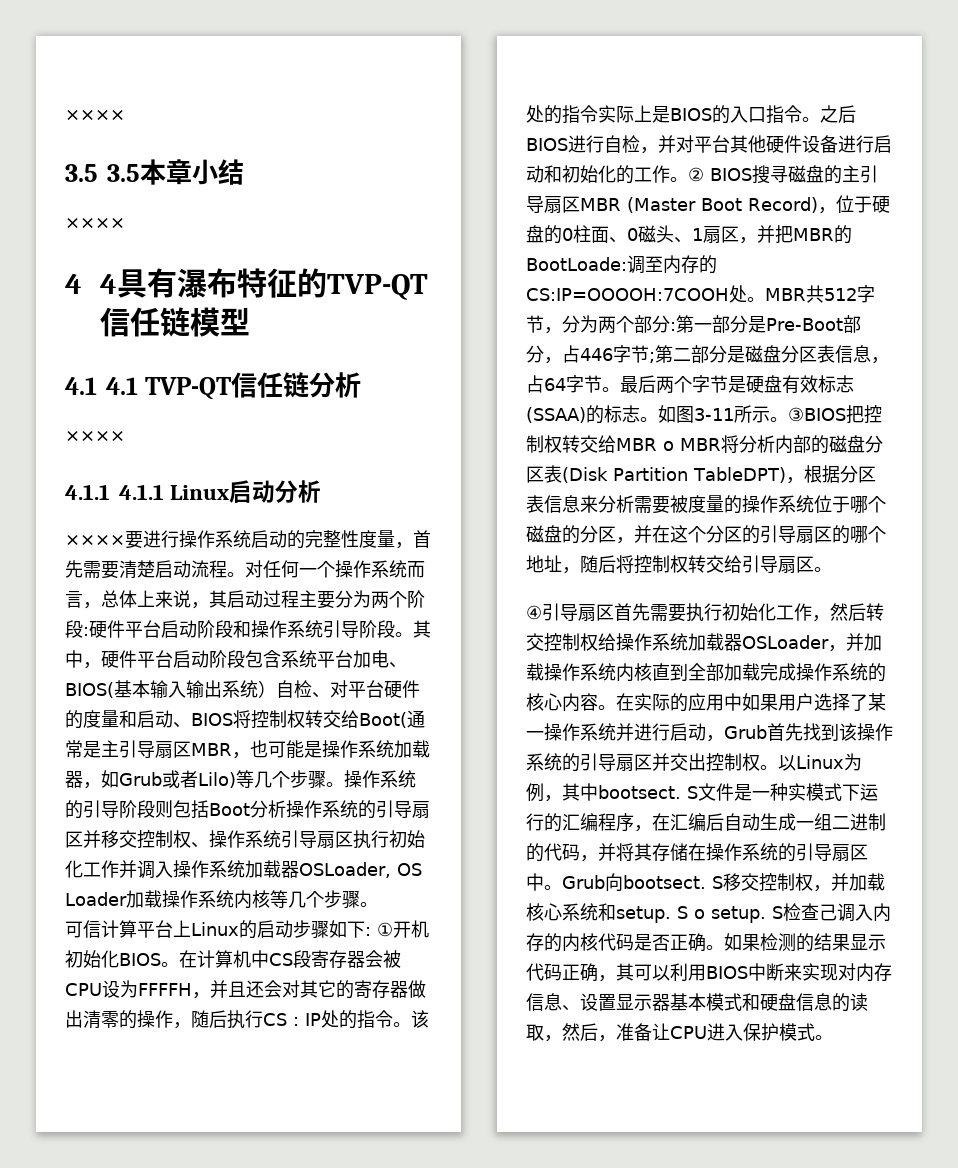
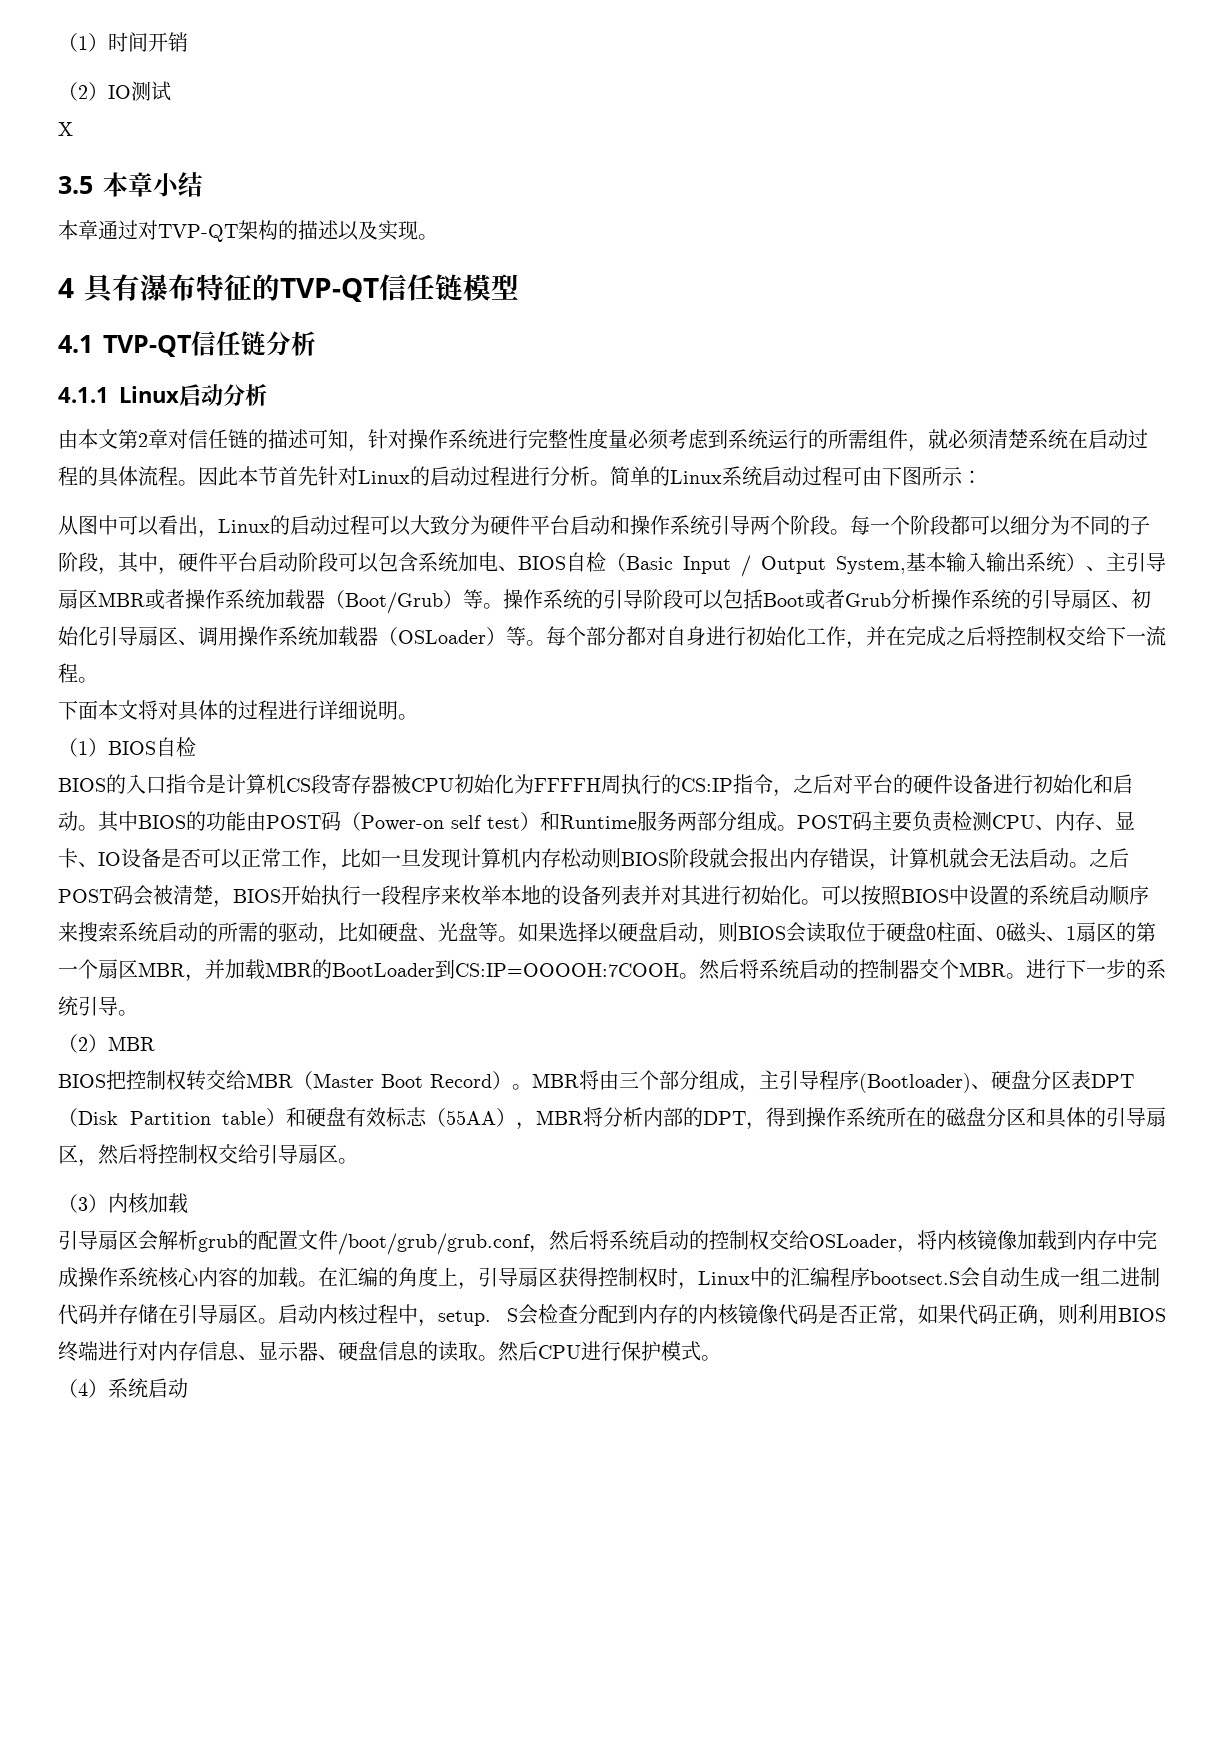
[65,110,125,121] [65,164,140,182] ×××× // 3.5 3.5 -> [58,32,188,52] [58,81,171,101] [58,122,73,136] [58,176,93,194] （1）时间开销 // （2）IO测试 // X // 3.5
[65,218,125,229] [65,274,118,294] ×××× // 4 4 -> [58,220,438,242] [58,278,74,298] 本章通过对TVP-QT架构的描述以及实现。 // 4
[106,377,138,395] 4.1 -> (93, 344) none
[65,431,125,442] [65,484,164,500] // ×××× // 4.1.1 4.1.1 -> [58,387,109,403] // 4.1.1
[65,530,305,549] ××××要进行操作系统启动的 -> [58,429,528,452] 由本文第2章对信任链的描述可知，针对操作系统进行
[395,530,431,549] [65,560,425,579] [65,590,425,609] [65,620,233,638] ，首先需要清楚启动流程。对任何一个操作系统而言，总体上来说，其启动过程主要分为两个阶段:硬件平台启动阶段 -> [628,429,1148,452] [58,466,982,487] [58,515,610,538] 必须考虑到系统运行的所需组件，就必须清楚系统在启动过程的具体流程。因此本节首先针对Linux的启动过程进行分析。简单的Linux系统启动过程可由下图所示： // 从图中可以看出，Linux的启动过程可以大致分为硬件平台启动
[359,620,413,638] 阶段。 -> [750,515,1150,536] [58,552,118,575] 两个阶段。每一个阶段都可以细分为不同的子阶段，
(245, 659) none -> [338,552,379,573] 可以
[317,650,407,668] [65,682,114,698] 平台加电、BIOS( -> [458,552,906,577] 加电、BIOS自检（Basic Input / Output System,
[276,680,420,698] [65,710,425,729] [65,740,430,759] [65,770,326,789] 自检、对平台硬件的度量和启动、BIOS将控制权转交给Boot(通常是主引导扇区MBR，也可能是操作系统加载器，如Grub或者Lilo)等几个步骤 -> [1086,552,1166,572] [58,589,483,614] 、主引导扇区MBR或者操作系统加载器（Boot/Grub）等
[155,800,173,818] 则 -> [683,589,724,610] 可以
(250, 809) none -> [805,589,891,610] 或者Grub
[83,830,425,849] [65,860,422,879] [65,890,378,909] [65,920,429,939] [65,950,401,969] [65,980,426,999] [65,1010,429,1029] [526,105,856,124] [526,135,892,154] [526,165,878,184] [526,196,836,214] 并移交控制权、操作系统引导扇区执行初始化工作并调入操作系统加载器OSLoader, OS Loader加载操作系统内核等几个步骤。 // 可信计算平台上Linux的启动步骤如下: ①开机初始化BIOS。在计算机中CS段寄存器会被CPU设为FFFFH，并且还会对其它的寄存器做出清零的操作，随后执行CS : IP处的指令。该处的指令实际上是BIOS的入口指令。之后BIOS进行自检，并对平台其他硬件设备进行启动和初始化的工作。② BIOS搜寻磁盘的主引导扇区MBR (Master Boot Record)， -> [1111,589,1151,609] [58,626,1166,649] [58,663,98,683] [58,700,418,721] [58,737,196,757] [58,774,1133,797] [58,811,1135,832] [58,848,1129,871] [58,885,1149,908] [58,922,846,945] 、初始化引导扇区、调用操作系统加载器（OSLoader）等。每个部分都对自身进行初始化工作，并在完成之后将控制权交给下一流程。 // 下面本文将对具体的过程进行详细说明。 // （1）BIOS自检 // BIOS的入口指令是计算机CS段寄存器被CPU初始化为FFFFH周执行的CS:IP指令，之后对平台的硬件设备进行初始化和启动。其中BIOS的功能由POST码（Power-on self test）和Runtime服务两部分组成。POST码主要负责检测CPU、内存、显卡、IO设备是否可以正常工作，比如一旦发现计算机内存松动则BIOS阶段就会报出内存错误，计算机就会无法启动。之后POST码会被清楚，BIOS开始执行一段程序来枚举本地的设备列表并对其进行初始化。可以按照BIOS中设置的系统启动顺序来搜索系统启动的所需的驱动，比如硬盘、光盘等。如果选择以硬盘启动，则BIOS会读取
[544,225,562,244] 的 -> (926, 931) none
[739,225,852,244] [526,255,717,274] [526,285,875,303] [526,315,861,334] [526,345,889,364] [526,375,854,394] [526,405,846,424] ，并把MBR的BootLoade:调至内存的CS:IP=OOOOH:7COOH处。MBR共512字节，分为两个部分:第一部分是Pre-Boot部分，占446字节;第二部分是磁盘分区表信息，占64字节。最后两个字节是硬盘有效标志(SSAA)的标志。如图3-11所示。③BIOS -> [1116,922,1156,942] [58,959,1166,982] [58,996,138,1016] [58,1034,155,1053] [58,1074,106,1088] 的第一个扇区MBR，并加载MBR的BootLoader到CS:IP=OOOOH:7COOH。然后将系统启动的控制器交个MBR。进行下一步的系统引导。 // （2）MBR // BIOS
[663,435,883,454] [526,465,876,484] [526,495,886,514] [526,525,886,544] [526,555,706,574] o MBR将分析内部的磁盘分区表(Disk Partition TableDPT)，根据分区表信息来分析需要被度量的操作系统位于哪个磁盘的分区，并在这个分区的引导扇区的哪个地址，随后将控制权转 -> [293,1070,1134,1093] [58,1107,1166,1130] [58,1144,218,1167] （Master Boot Record）。MBR将由三个部分组成，主引导程序(Bootloader)、硬盘分区表DPT（Disk Partition table）和硬盘有效标志（55AA），MBR将分析内部的DPT，得到操作系统所在的磁盘分区和具体的引导扇区，然后将控制权
[526,603,884,622] [526,633,882,652] [526,663,760,682] ④引导扇区首先需要执行初始化工作，然后转交控制权给操作系统加载器OSLoader，并加载操作系统内核直到全部加载 -> [58,1193,188,1214] [58,1230,1137,1255] （3）内核加载 // 引导扇区会解析grub的配置文件/boot/grub/grub.conf，然后将系统启动的控制权交给OSLoader，将内核镜像加载到内存中
[868,663,886,682] 的 -> (158, 1277) none
[598,693,886,712] [526,723,893,742] [526,753,862,772] [526,783,878,802] [526,813,724,832] 。在实际的应用中如果用户选择了某一操作系统并进行启动，Grub首先找到该操作系统的引导扇区并交出控制权。以Linux为例，其中bootsect. S文件是一种实模式下运行的汇编程序，在汇编后 -> [238,1266,980,1290] 的加载。在汇编的角度上，引导扇区获得控制权时，Linux中的汇编程序bootsect.S会
[526,843,868,862] [526,873,885,892] [526,903,873,923] 的代码，并将其存储在操作系统的引导扇区中。Grub向bootsect. S移交控制权，并加载核心系统和setup. S o setup. S检查己调入 -> [58,1304,638,1327] 代码并存储在引导扇区。启动内核过程中，setup. S会检查分配到
(598, 942) none -> [738,1304,778,1324] 镜像
[688,933,886,952] 确。如果检测的结果显示 -> [878,1304,958,1327] 常，如果
[616,963,670,981] 其可以 -> [1058,1304,1078,1324] 则
[748,963,838,981] 中断来实现 -> [58,1341,138,1362] 终端进行
[580,993,868,1012] [526,1023,743,1042] 设置显示器基本模式和硬盘信息的读取，然后，准备让CPU进入 -> [258,1341,621,1362] 显示器、硬盘信息的读取。然后CPU进行
(833, 1037) none -> [58,1378,188,1398] // （4）系统启动

